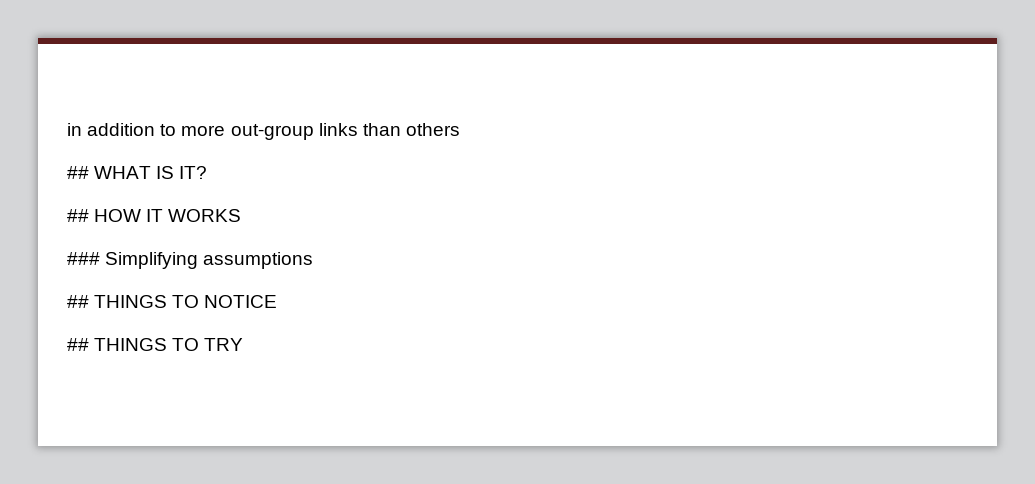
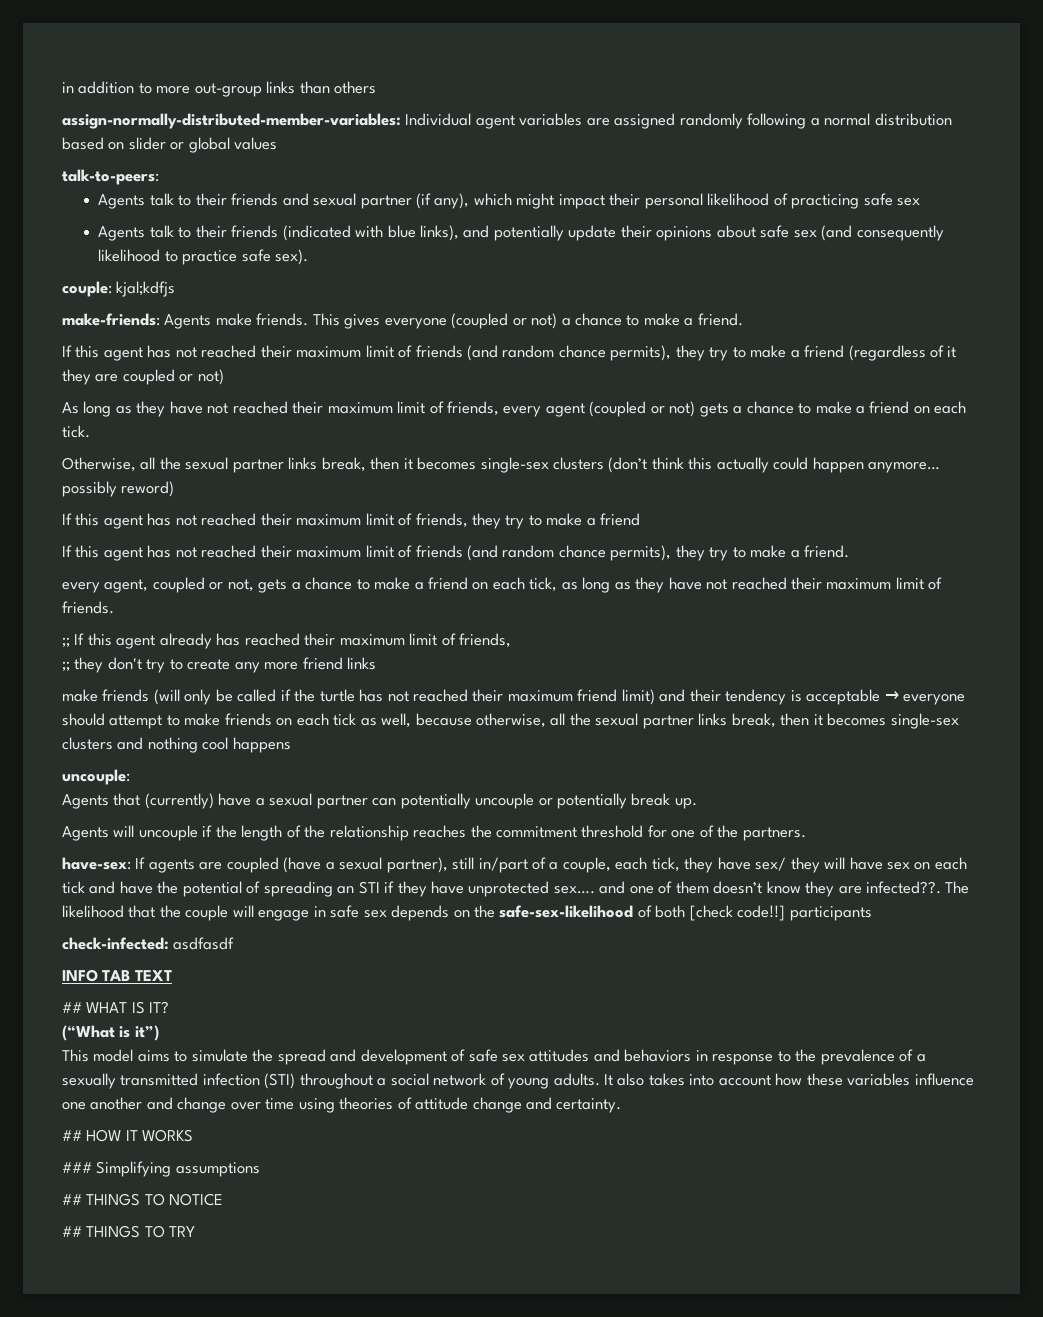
[67,166,208,179] ## WHAT IS IT? -> [62,113,952,129] [62,137,278,153] [62,169,159,185] [98,193,921,209] [98,225,944,241] [98,249,309,265] [62,281,176,297] [62,313,743,329] [62,345,957,361] [62,369,224,385] [62,401,967,417] [62,425,90,438] [62,457,941,473] [62,481,175,497] [62,513,641,529] [62,545,850,561] [62,577,943,593] [62,601,114,614] [62,633,512,649] [62,657,377,673] [62,689,966,705] [62,713,959,729] [62,737,291,753] [62,769,130,785] [62,793,697,809] [62,825,806,841] [62,857,967,873] [62,881,970,897] [62,905,872,921] [62,937,235,950] [62,969,172,982] [62,1001,170,1014] [62,1025,159,1041] [62,1049,926,1065] [62,1073,974,1089] [62,1097,622,1113] assign-normally-distributed-member-variables: Individual agent variables are assigned randomly following a normal distribution based on slider or global values // talk-to-peers: // Agents talk to their friends and sexual partner (if any), which might impact their personal likelihood of practicing safe sex // Agents talk to their friends (indicated with blue links), and potentially update their opinions about safe sex (and consequently likelihood to practice safe sex). // couple: kjal;kdfjs // make-friends: Agents make friends. This gives everyone (coupled or not) a chance to make a friend. // If this agent has not reached their maximum limit of friends (and random chance permits), they try to make a friend (regardless of it they are coupled or not) // As long as they have not reached their maximum limit of friends, every agent (coupled or not) gets a chance to make a friend on each tick. // Otherwise, all the sexual partner links break, then it becomes single-sex clusters (don’t think this actually could happen anymore… possibly reword) // If this agent has not reached their maximum limit of friends, they try to make a friend // If this agent has not reached their maximum limit of friends (and random chance permits), they try to make a friend. // every agent, coupled or not, gets a chance to make a friend on each tick, as long as they have not reached their maximum limit of friends. // ;; If this agent already has reached their maximum limit of friends, // ;; they don't try to create any more friend links // make friends (will only be called if the turtle has not reached their maximum friend limit) and their tendency is acceptable → everyone should attempt to make friends on each tick as well, because otherwise, all the sexual partner links break, then it becomes single-sex clusters and nothing cool happens // uncouple: // Agents that (currently) have a sexual partner can potentially uncouple or potentially break up. // Agents will uncouple if the length of the relationship reaches the commitment threshold for one of the partners. // have-sex: If agents are coupled (have a sexual partner), still in/part of a couple, each tick, they have sex/ they will have sex on each tick and have the potential of spreading an STI if they have unprotected sex…. and one of them doesn’t know they are infected??. The likelihood that the couple will engage in safe sex depends on the safe-sex-likelihood of both [check code!!] participants // check-infected: asdfasdf // INFO TAB TEXT // ## WHAT IS IT? // (“What is it”) // This model aims to simulate the spread and development of safe sex attitudes and behaviors in response to the prevalence of a sexually transmitted infection (STI) throughout a social network of young adults. It also takes into account how these variables influence one another and change over time using theories of attitude change and certainty.

